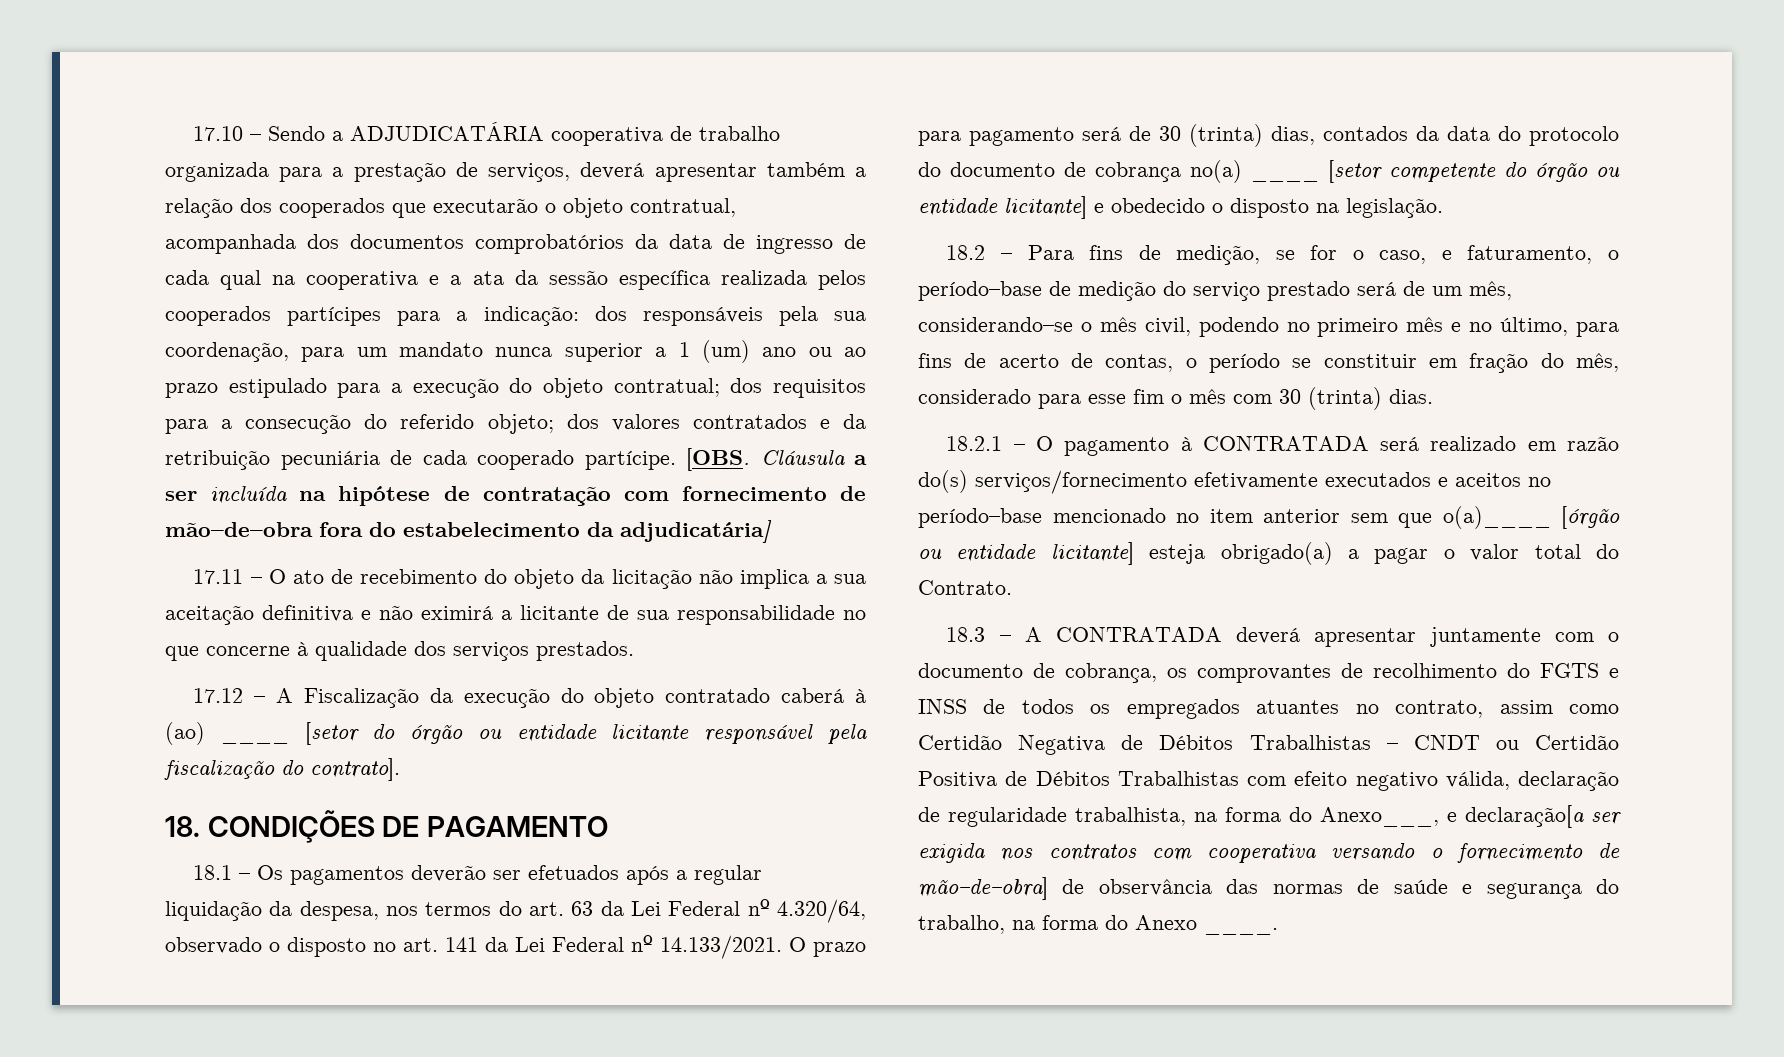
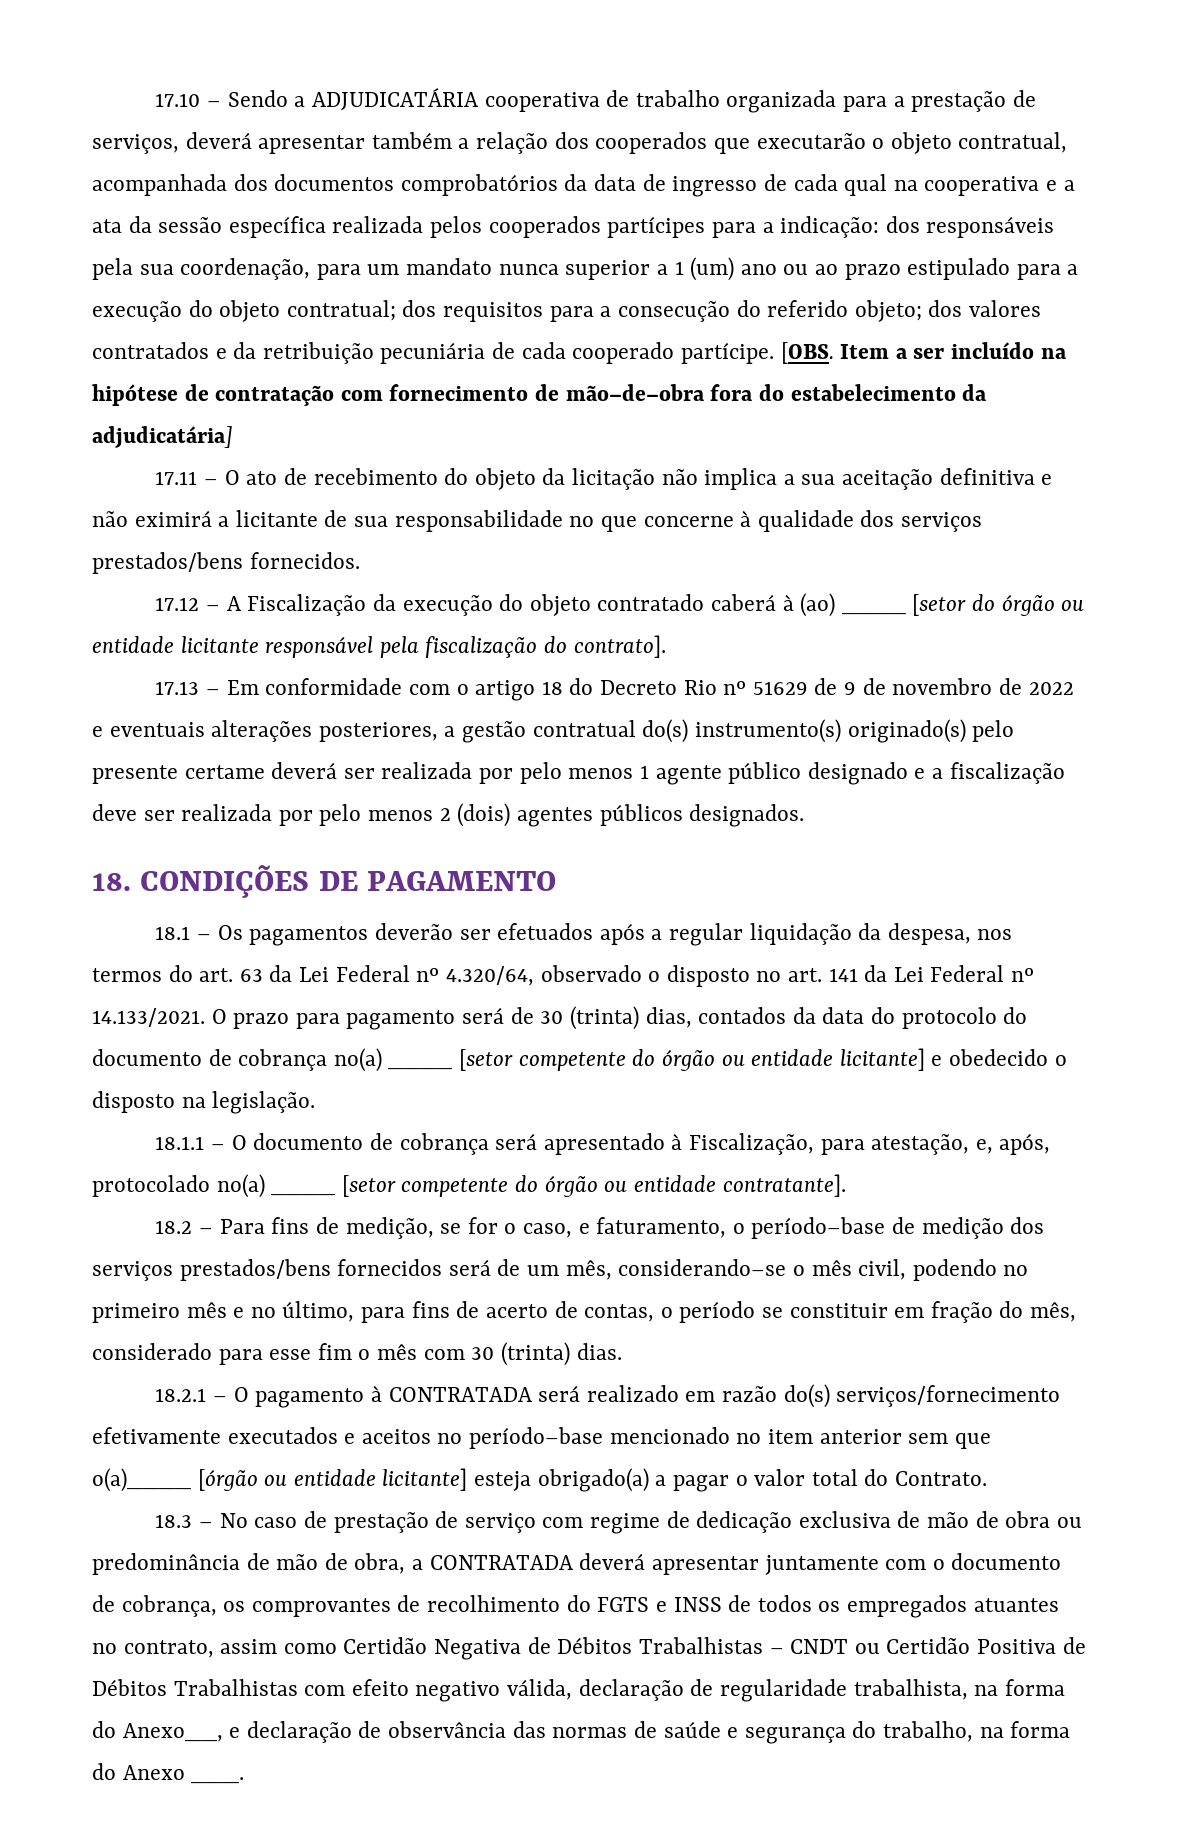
[760,450,845,466] Cláusula -> [840,344,890,359] Item
[210,486,288,504] incluída -> [950,342,1034,359] incluído
[536,641,634,661] prestados. -> [92,552,360,574] prestados/bens fornecidos.
(400, 769) none -> [155,678,1074,701] [92,719,1015,743] [92,762,1065,785] [92,803,805,827] // 17.13 – Em conformidade com o artigo 18 do Decreto Rio nº 51629 de 9 de novembro de 2022 e eventuais alterações posteriores, a gestão contratual do(s) instrumento(s) originado(s) pelo presente certame deverá ser realizada por pelo menos 1 agente público designado e a fiscalização deve ser realizada por pelo menos 2 (dois) agentes públicos designados.
(1443, 208) none -> [155,1133,1051,1155] [92,1174,846,1198] // 18.1.1 – O documento de cobrança será apresentado à Fiscalização, para atestação, e, após, protocolado no(a) ____ [setor competente do órgão ou entidade contratante].
[1163,281,1350,301] do serviço prestado -> [1010,1217,1045,1234] [92,1259,443,1281] dos serviços prestados/bens fornecidos
[1024,627,1042,642] A -> [219,1511,1082,1534] [92,1553,424,1575] No caso de prestação de serviço com regime de dedicação exclusiva de mão de obra ou predominância de mão de obra, a
[1320,805,1621,828] [918,843,1620,863] [918,877,1048,900] Anexo___, e declaração[a ser exigida nos contratos com cooperativa versando o fornecimento de mão–de–obra] -> [122,1721,352,1743] Anexo__, e declaração
[1204,928,1278,935] ____. -> [191,1777,245,1784] ___.

